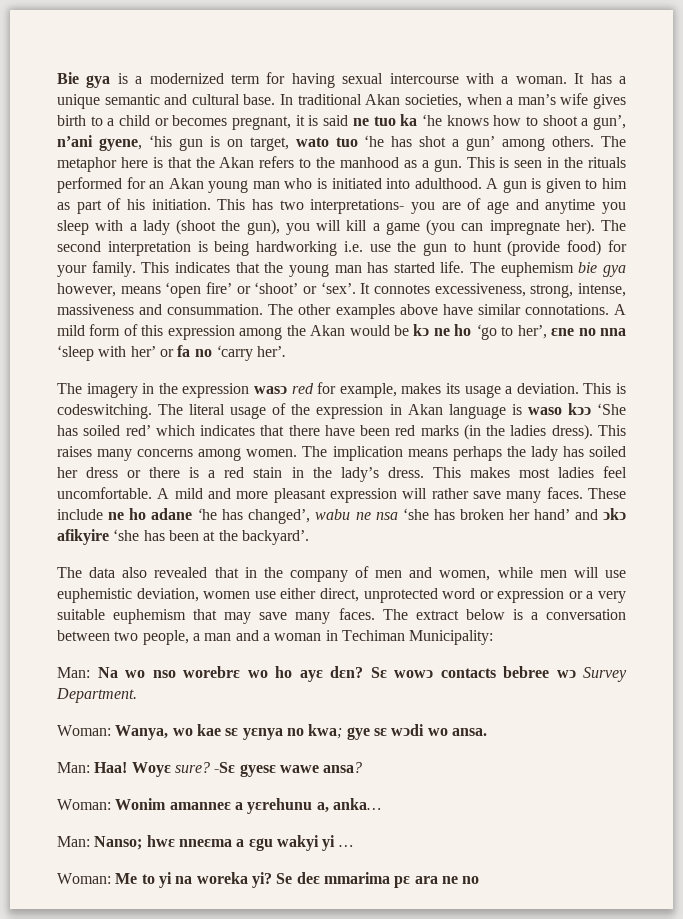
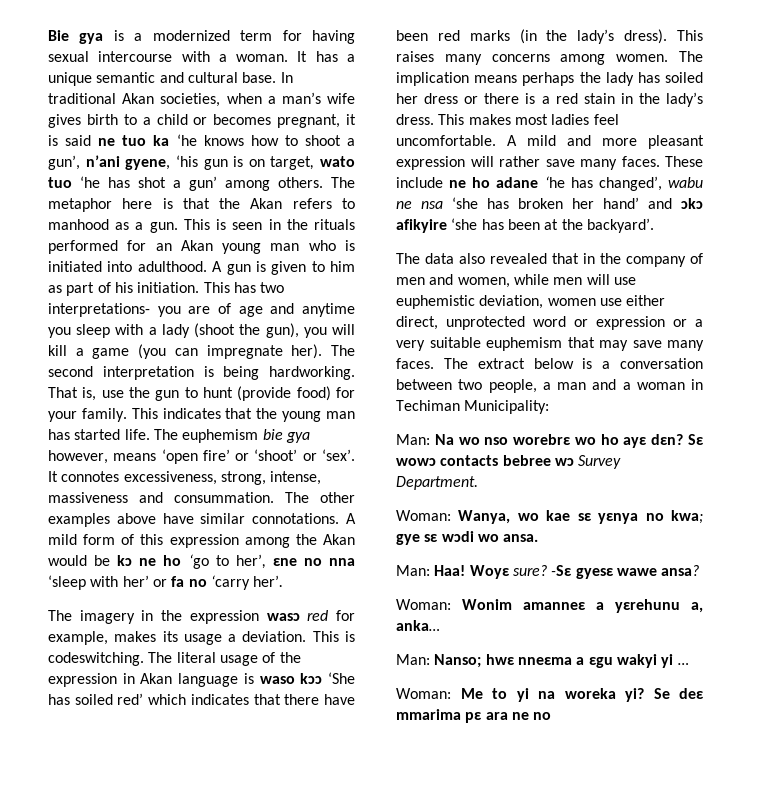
[316,157,336,168] the -> (355, 203) none
[256,241,363,256] hardworking i.e. -> [269,366,355,380] [48,387,97,401] hardworking. That is,
[510,425,547,436] ladies -> [577,29,615,44] lady’s

